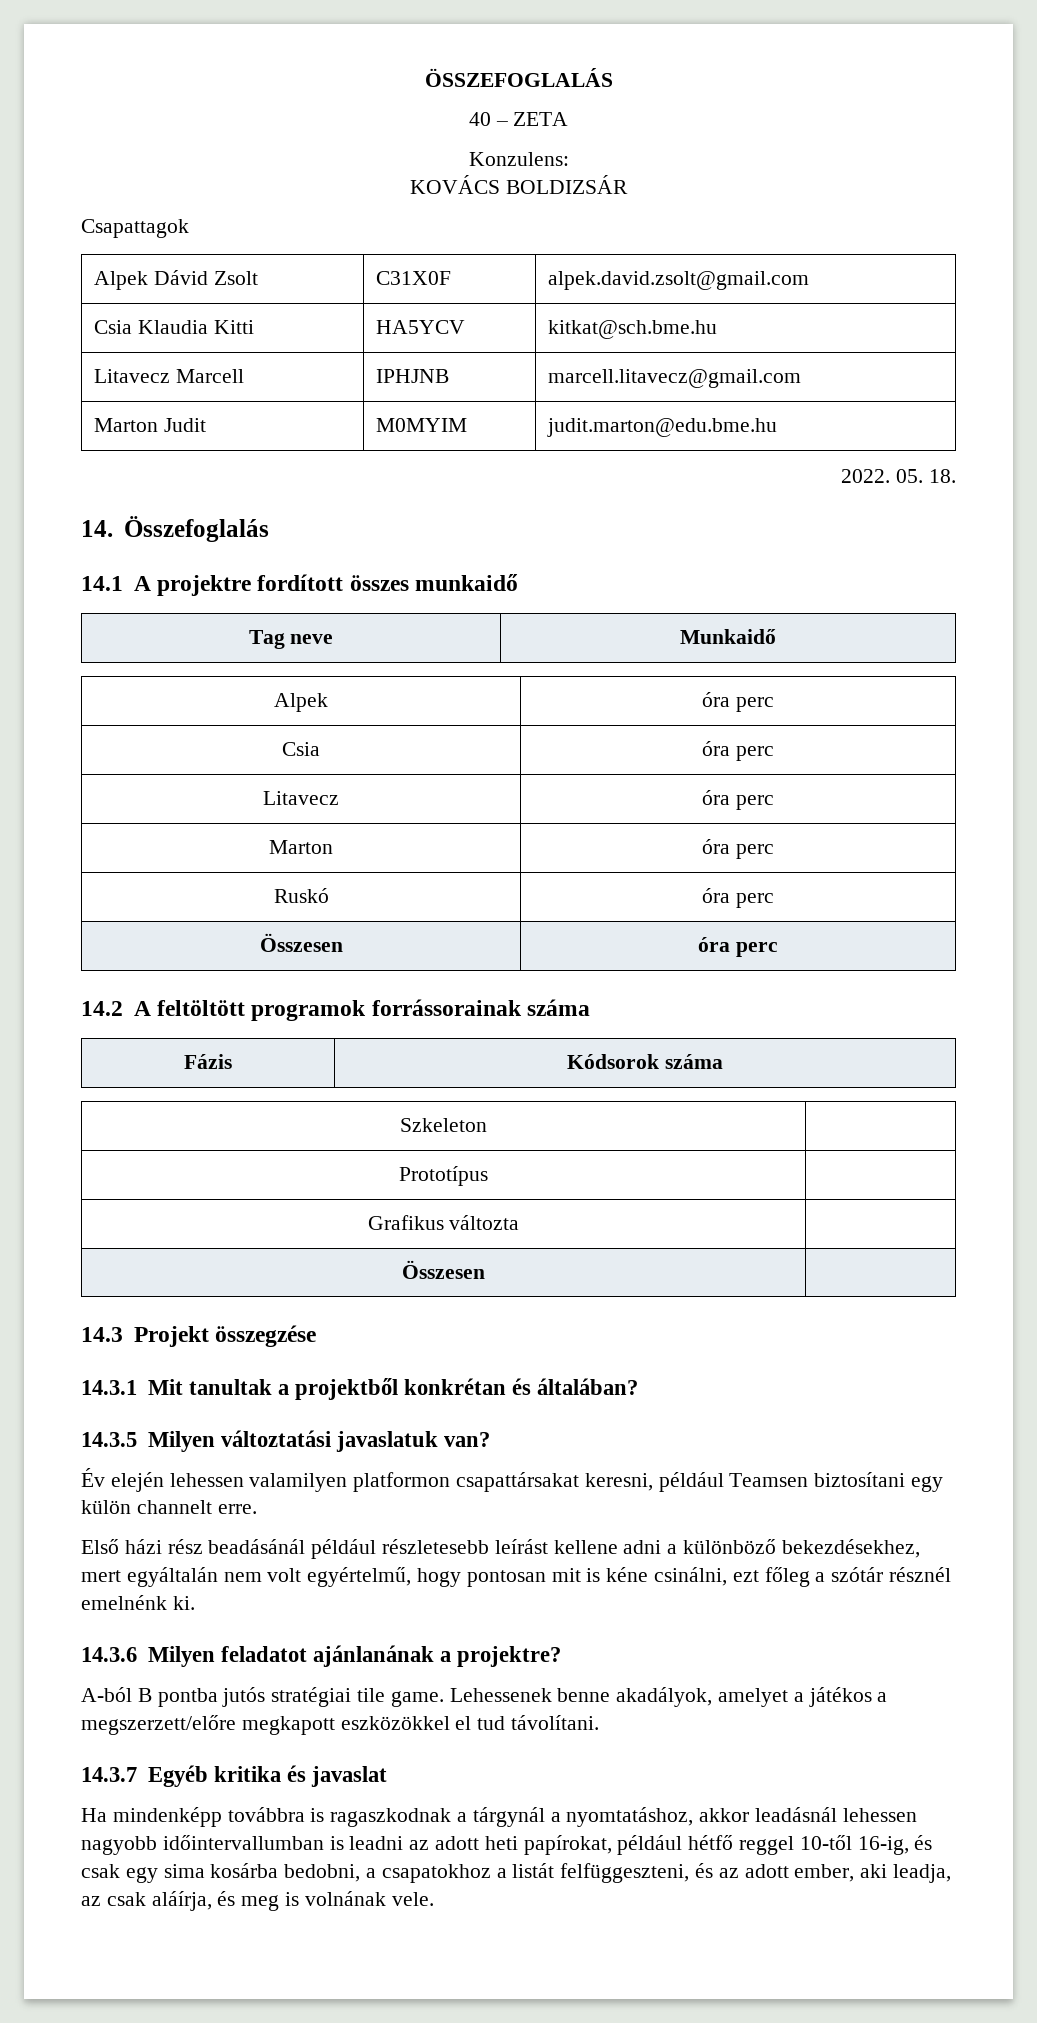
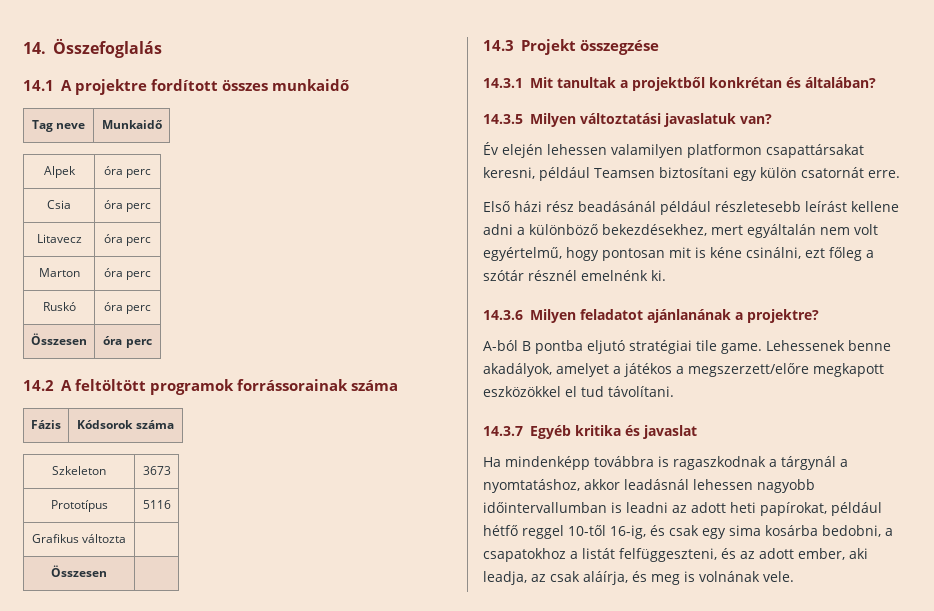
[424,68,613,87] [468,112,569,126] [468,152,569,166] [410,175,628,194] [81,219,189,238] [94,270,258,290] [376,271,452,285] [548,271,810,290] [94,320,254,334] [376,320,466,334] [548,320,718,339] [94,369,245,383] [376,369,450,383] [548,369,802,388] [94,418,207,432] [376,418,468,432] [547,418,778,437] [841,469,956,483] ÖSSZEFOGLALÁS // 40 – ZETA // Konzulens: // KOVÁCS BOLDIZSÁR // Csapattagok // Alpek Dávid Zsolt | C31X0F | alpek.david.zsolt@gmail.com // Csia Klaudia Kitti | HA5YCV | kitkat@sch.bme.hu // Litavecz Marcell | IPHJNB | marcell.litavecz@gmail.com // Marton Judit | M0MYIM | judit.marton@edu.bme.hu // 2022. 05. 18. // -> (23, 48) none
(487, 1125) none -> [142,466,171,475] 3673
(488, 1176) none -> [142,500,171,509] 5116
[136,1500,212,1514] channelt -> [800,167,864,178] csatornát
[222,1687,266,1707] jutós -> [587,340,625,354] eljutó

